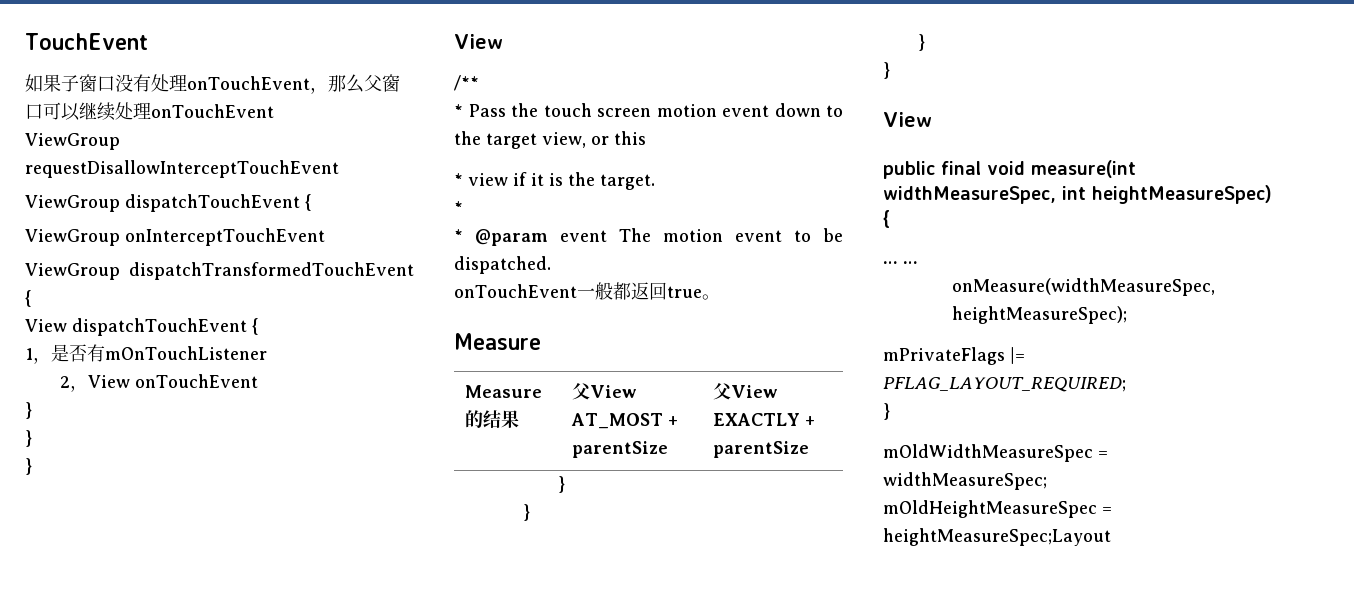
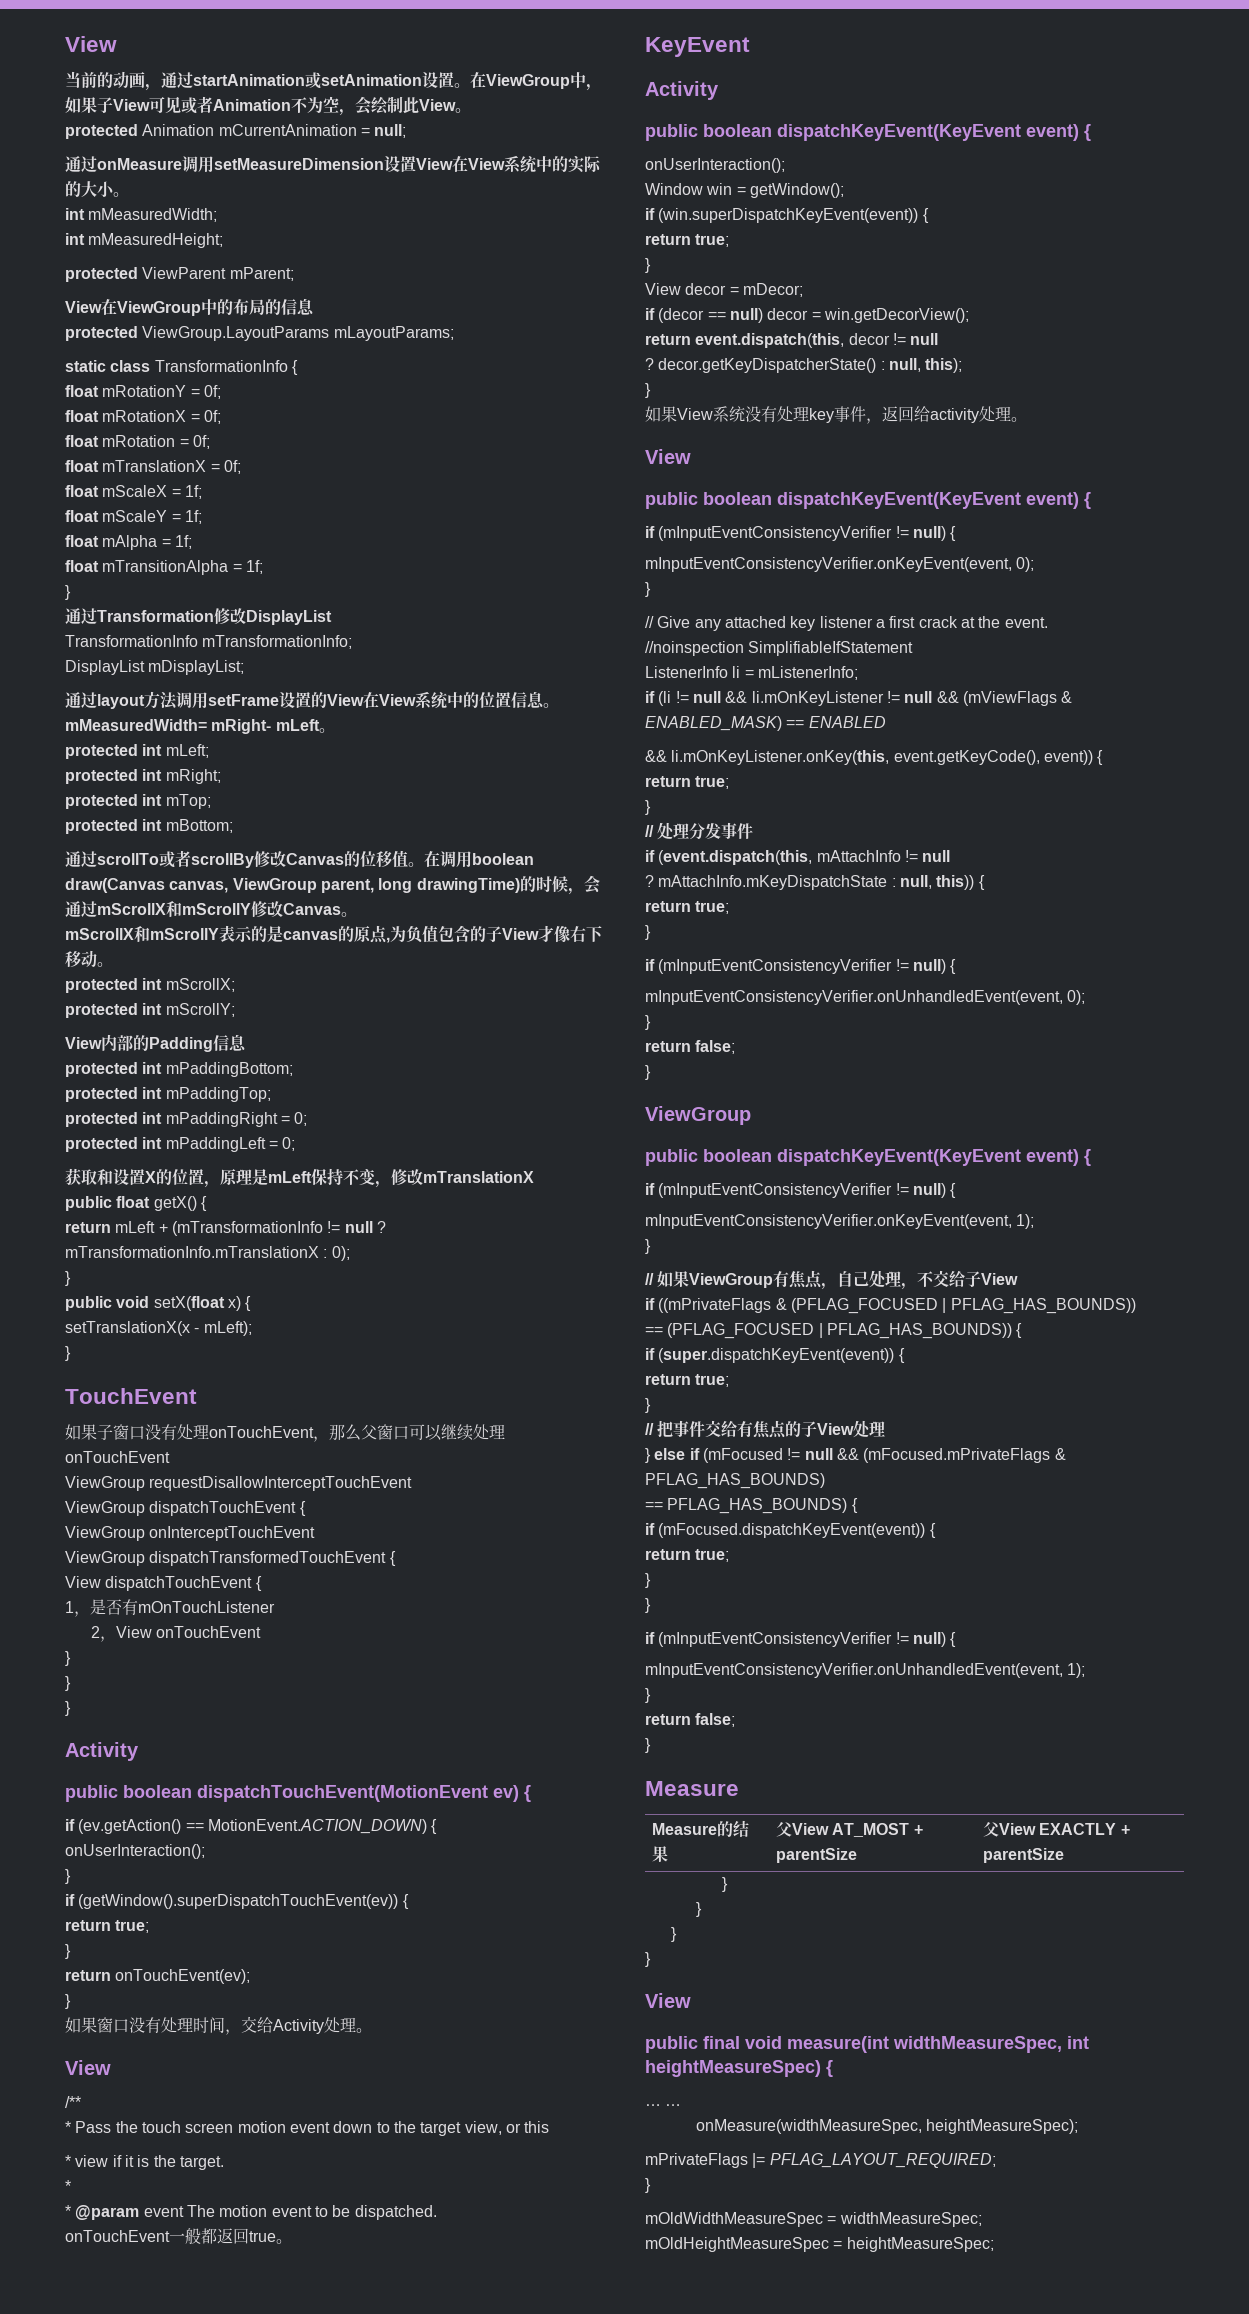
(25, 41) none -> [65,36,117,52] [65,71,602,91] [65,96,471,116] [65,124,407,139] [65,155,601,173] [65,181,129,197] [65,208,218,222] [65,233,224,248] [65,267,294,282] [65,298,314,316] [65,326,454,341] [65,360,298,375] [65,385,221,399] [65,410,221,424] [65,435,210,449] [65,460,241,474] [65,485,202,499] [65,510,202,524] [65,535,192,550] [65,560,263,575] [65,585,71,600] [65,607,332,625] [65,635,353,649] [65,660,245,675] [65,691,559,710] [65,719,335,734] [65,744,209,759] [65,769,221,784] [65,794,211,809] [65,819,233,834] [65,850,534,868] [65,875,600,895] [65,900,357,918] [65,925,603,943] [65,950,113,968] [65,978,235,993] [65,1003,235,1018] [65,1034,246,1052] [65,1062,293,1077] [65,1087,271,1102] [65,1112,308,1127] [65,1137,296,1152] [65,1168,534,1188] [65,1196,207,1211] [65,1221,386,1236] [65,1246,350,1261] [65,1271,71,1286] [65,1296,252,1311] [65,1321,252,1336] [65,1346,71,1361] View // 当前的动画，通过startAnimation或setAnimation设置。在ViewGroup中，如果子View可见或者Animation不为空，会绘制此View。 // protected Animation mCurrentAnimation = null; // 通过onMeasure调用setMeasureDimension设置View在View系统中的实际的大小。 // int mMeasuredWidth; // int mMeasuredHeight; // protected ViewParent mParent; // View在ViewGroup中的布局的信息 // protected ViewGroup.LayoutParams mLayoutParams; // static class TransformationInfo { // float mRotationY = 0f; // float mRotationX = 0f; // float mRotation = 0f; // float mTranslationX = 0f; // float mScaleX = 1f; // float mScaleY = 1f; // float mAlpha = 1f; // float mTransitionAlpha = 1f; // } // 通过Transformation修改DisplayList // TransformationInfo mTransformationInfo; // DisplayList mDisplayList; // 通过layout方法调用setFrame设置的View在View系统中的位置信息。mMeasuredWidth= mRight- mLeft。 // protected int mLeft; // protected int mRight; // protected int mTop; // protected int mBottom; // 通过scrollTo或者scrollBy修改Canvas的位移值。在调用boolean draw(Canvas canvas, ViewGroup parent, long drawingTime)的时候，会通过mScrollX和mScrollY修改Canvas。 // mScrollX和mScrollY表示的是canvas的原点,为负值包含的子View才像右下移动。 // protected int mScrollX; // protected int mScrollY; // View内部的Padding信息 // protected int mPaddingBottom; // protected int mPaddingTop; // protected int mPaddingRight = 0; // protected int mPaddingLeft = 0; // 获取和设置X的位置，原理是mLeft保持不变，修改mTranslationX // public float getX() { // return mLeft + (mTransformationInfo != null ? mTransformationInfo.mTranslationX : 0); // } // public void setX(float x) { // setTranslationX(x - mLeft); // } //
(32, 466) none -> [65,1742,139,1761] [65,1785,531,1802] [65,1819,438,1834] [65,1844,205,1859] [65,1869,71,1884] [65,1894,409,1909] [65,1920,150,1933] [65,1944,71,1959] [65,1969,251,1984] [65,1994,71,2009] [65,2016,372,2035] // Activity // public boolean dispatchTouchEvent(MotionEvent ev) { // if (ev.getAction() == MotionEvent.ACTION_DOWN) { // onUserInteraction(); // } // if (getWindow().superDispatchTouchEvent(ev)) { // return true; // } // return onTouchEvent(ev); // } // 如果窗口没有处理时间，交给Activity处理。
(720, 297) none -> [645,37,750,57] [645,81,719,100] [645,124,1091,141] [645,158,785,173] [645,183,844,198] [645,208,929,223] [645,234,730,247] [645,258,651,273] [645,283,803,297] [645,308,969,323] [645,333,939,348] [645,358,963,373] [645,383,651,398] [645,406,1027,424] [645,449,691,464] [645,492,1091,509] [645,526,957,541] [645,557,1035,572] [645,582,651,597] [645,616,1048,631] [645,641,914,656] [645,666,858,680] [645,691,1073,706] [645,716,886,731] [645,750,1104,765] [645,776,730,789] [645,800,651,815] [645,822,754,840] [645,850,951,865] [645,875,985,890] [645,901,730,914] [645,925,651,940] [645,959,957,974] [645,990,1086,1005] [645,1015,651,1030] [645,1040,736,1054] [645,1065,651,1080] [645,1106,751,1125] [645,1149,1091,1166] [645,1183,957,1198] [645,1214,1035,1229] [645,1239,651,1254] [645,1270,1019,1290] [645,1298,1136,1314] [645,1323,1023,1339] [645,1348,905,1363] [645,1374,730,1387] [645,1398,651,1413] [645,1420,886,1438] [645,1448,1066,1463] [645,1473,825,1489] [645,1498,858,1514] [645,1523,936,1538] [645,1549,730,1562] [645,1573,651,1588] [645,1598,651,1613] [645,1632,957,1647] [645,1663,1086,1678] [645,1688,651,1703] [645,1713,736,1727] [645,1738,651,1753] // KeyEvent // Activity // public boolean dispatchKeyEvent(KeyEvent event) { // onUserInteraction(); // Window win = getWindow(); // if (win.superDispatchKeyEvent(event)) { // return true; // } // View decor = mDecor; // if (decor == null) decor = win.getDecorView(); // return event.dispatch(this, decor != null // ? decor.getKeyDispatcherState() : null, this); // } // 如果View系统没有处理key事件，返回给activity处理。 // View // public boolean dispatchKeyEvent(KeyEvent event) { // if (mInputEventConsistencyVerifier != null) { // mInputEventConsistencyVerifier.onKeyEvent(event, 0); // } // // Give any attached key listener a first crack at the event. // //noinspection SimplifiableIfStatement // ListenerInfo li = mListenerInfo; // if (li != null && li.mOnKeyListener != null && (mViewFlags & ENABLED_MASK) == ENABLED // && li.mOnKeyListener.onKey(this, event.getKeyCode(), event)) { // return true; // } // // 处理分发事件 // if (event.dispatch(this, mAttachInfo != null // ? mAttachInfo.mKeyDispatchState : null, this)) { // return true; // } // if (mInputEventConsistencyVerifier != null) { // mInputEventConsistencyVerifier.onUnhandledEvent(event, 0); // } // return false; // } // ViewGroup // public boolean dispatchKeyEvent(KeyEvent event) { // if (mInputEventConsistencyVerifier != null) { // mInputEventConsistencyVerifier.onKeyEvent(event, 1); // } // // 如果ViewGroup有焦点，自己处理，不交给子View // if ((mPrivateFlags & (PFLAG_FOCUSED | PFLAG_HAS_BOUNDS)) // == (PFLAG_FOCUSED | PFLAG_HAS_BOUNDS)) { // if (super.dispatchKeyEvent(event)) { // return true; // } // // 把事件交给有焦点的子View处理 // } else if (mFocused != null && (mFocused.mPrivateFlags & PFLAG_HAS_BOUNDS) // == PFLAG_HAS_BOUNDS) { // if (mFocused.dispatchKeyEvent(event)) { // return true; // } // } // if (mInputEventConsistencyVerifier != null) { // mInputEventConsistencyVerifier.onUnhandledEvent(event, 1); // } // return false; // }
[883,528,1111,546] heightMeasureSpec;Layout -> [846,2237,994,2252] heightMeasureSpec;

